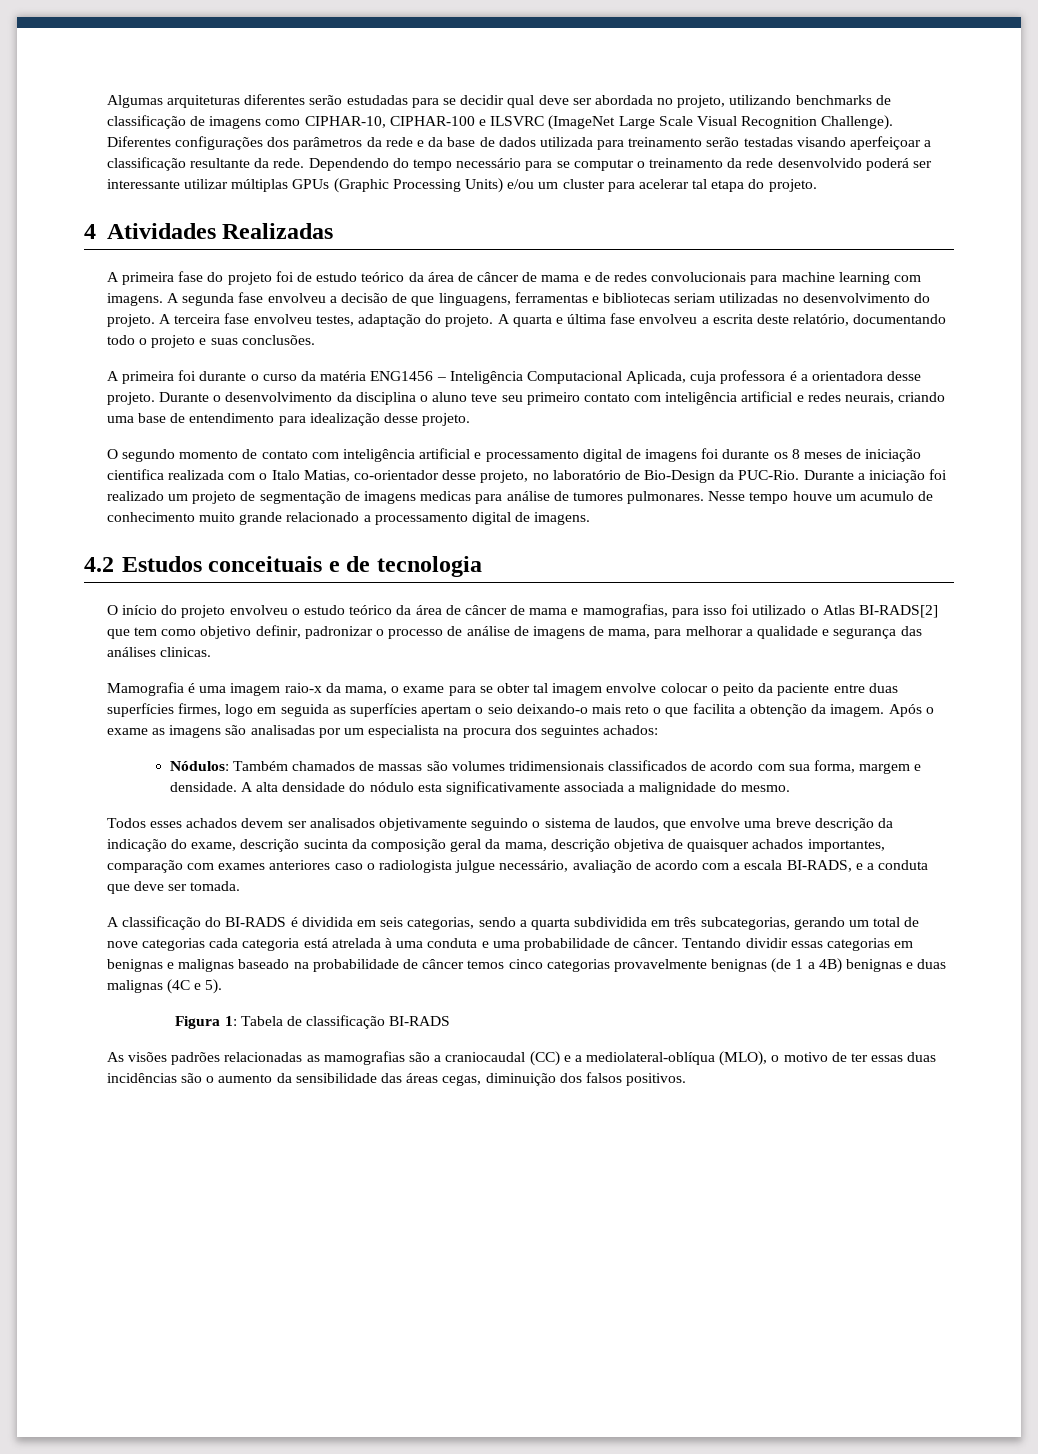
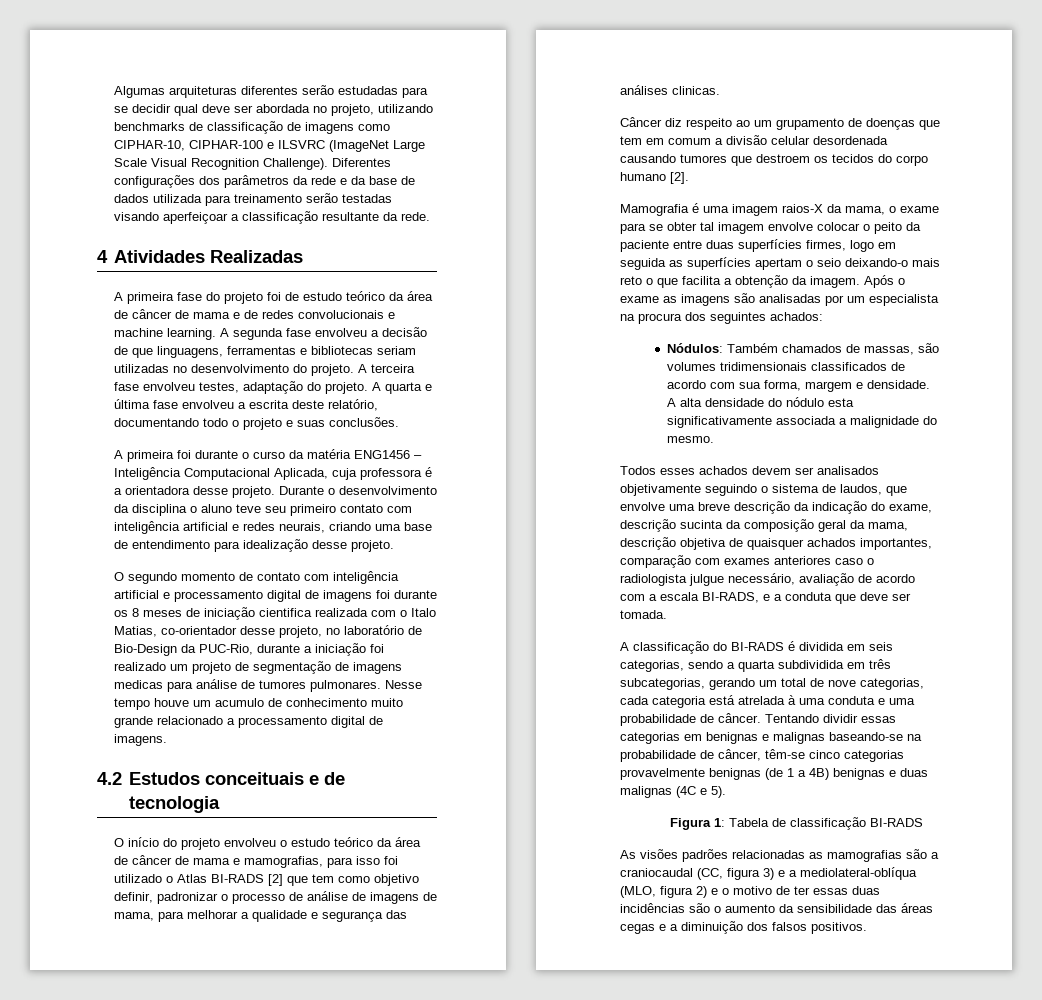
[308,158,932,171] [106,178,817,193] Dependendo do tempo necessário para se computar o treinamento da rede desenvolvido poderá ser interessante utilizar múltiplas GPUs (Graphic Processing Units) e/ou um cluster para acelerar tal etapa do projeto. -> (430, 216) none
[750,272,921,285] [106,293,163,306] para machine learning com imagens. -> [387,312,395,319] [113,328,216,340] e machine learning.
[738,470,854,480] PUC-Rio. Durante -> [198,644,300,655] PUC-Rio, durante
[858,605,938,618] BI-RADS[2] -> [210,874,283,886] BI-RADS [2]
(212, 652) none -> [619,117,940,130] [619,135,888,145] [619,154,928,166] [619,172,689,184] // Câncer diz respeito ao um grupamento de doenças que tem em comum a divisão celular desordenada causando tumores que destroem os tecidos do corpo humano [2].
[284,683,322,693] raio-x -> [781,204,823,213] raios-X
[378,764,423,771] massas -> [864,346,915,355] massas,
[142,938,206,951] categorias -> [859,678,924,690] categorias,
[238,959,290,969] baseado -> [828,732,903,741] baseando-se
[422,959,505,969] câncer temos -> [717,749,805,761] câncer, têm-se
[529,1051,768,1066] (CC) e a mediolateral-oblíqua (MLO), -> [696,867,917,880] [619,886,718,898] (CC, figura 3) e a mediolateral-oblíqua (MLO, figura 2) e
[442,1075,482,1086] cegas, -> [619,924,678,934] cegas e a

